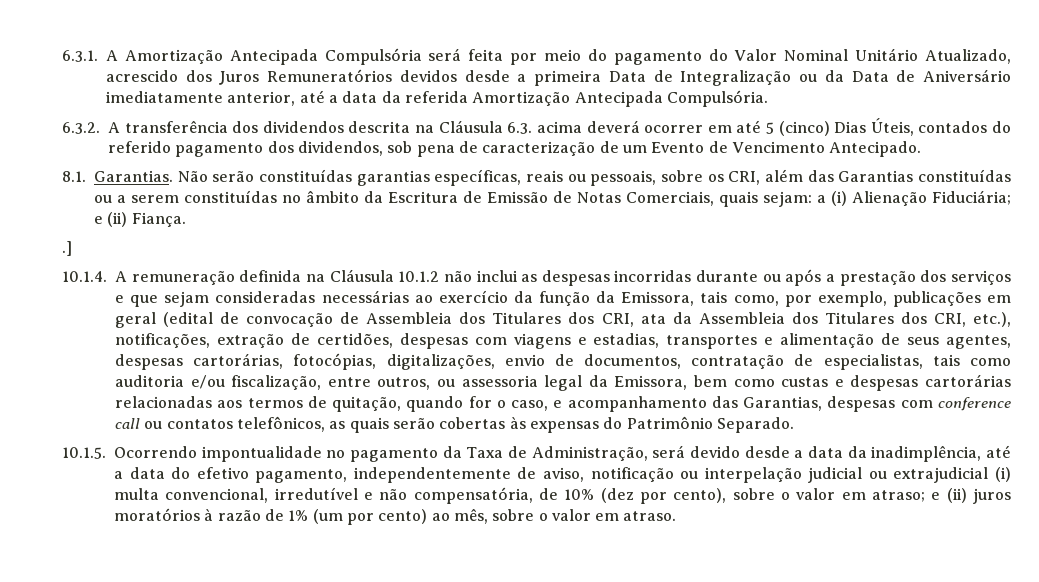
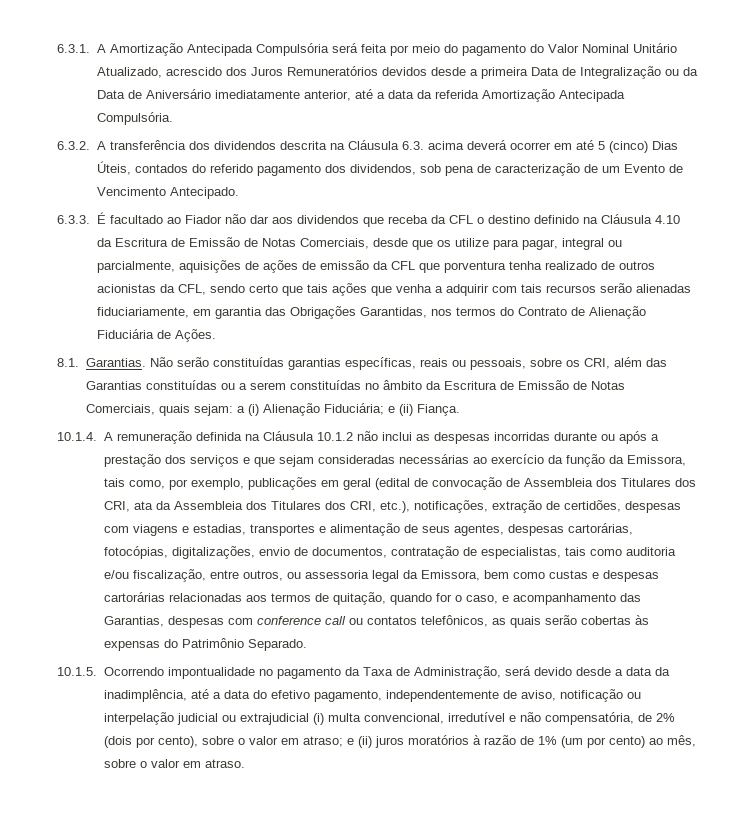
(922, 149) none -> [57,212,680,227] [96,237,622,250] [96,260,655,273] [96,283,691,296] [96,306,646,319] [96,329,216,342] // 6.3.3. É facultado ao Fiador não dar aos dividendos que receba da CFL o destino definido na Cláusula 4.10 da Escritura de Emissão de Notas Comerciais, desde que os utilize para pagar, integral ou parcialmente, aquisições de ações de emissão da CFL que porventura tenha realizado de outros acionistas da CFL, sendo certo que tais ações que venha a adquirir com tais recursos serão alienadas fiduciariamente, em garantia das Obrigações Garantidas, nos termos do Contrato de Alienação Fiduciária de Ações.
[62,241,72,256] // .] -> (460, 410) none
[564,488,634,503] 10% (dez -> [655,713,675,722] [103,736,132,748] 2% (dois

